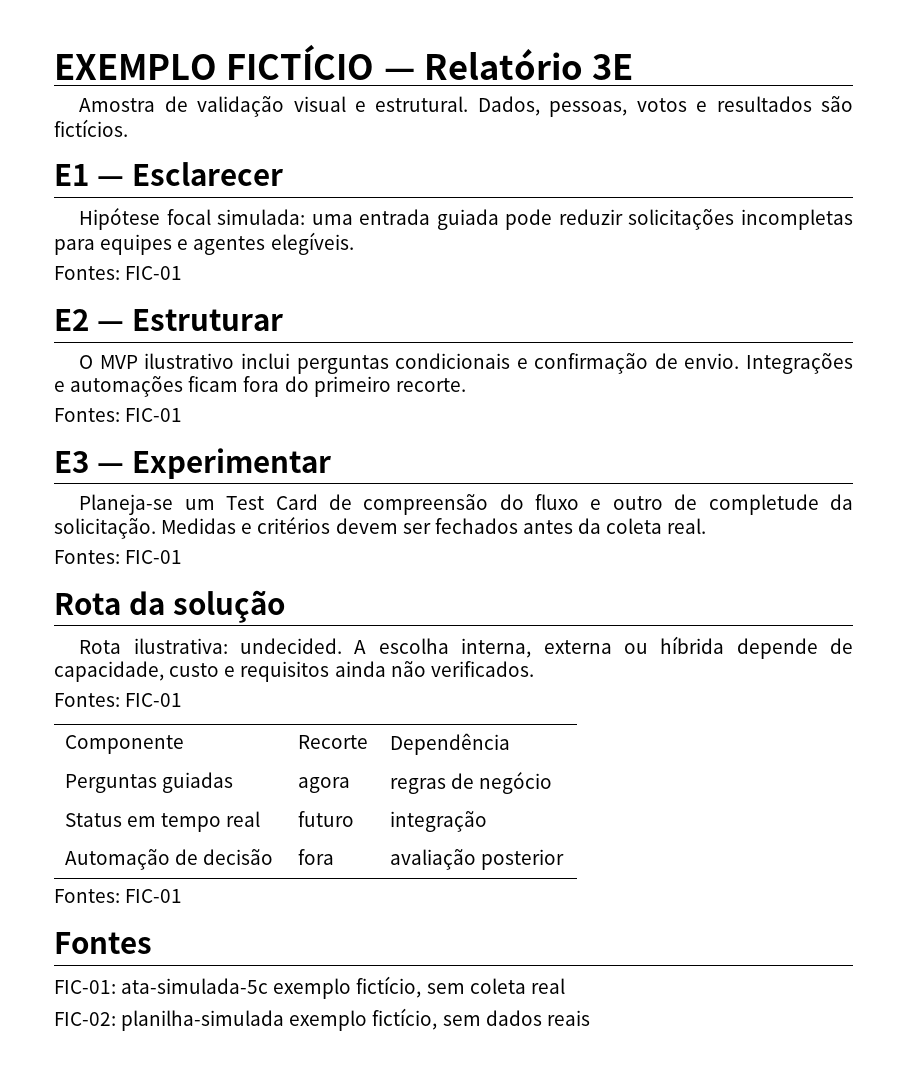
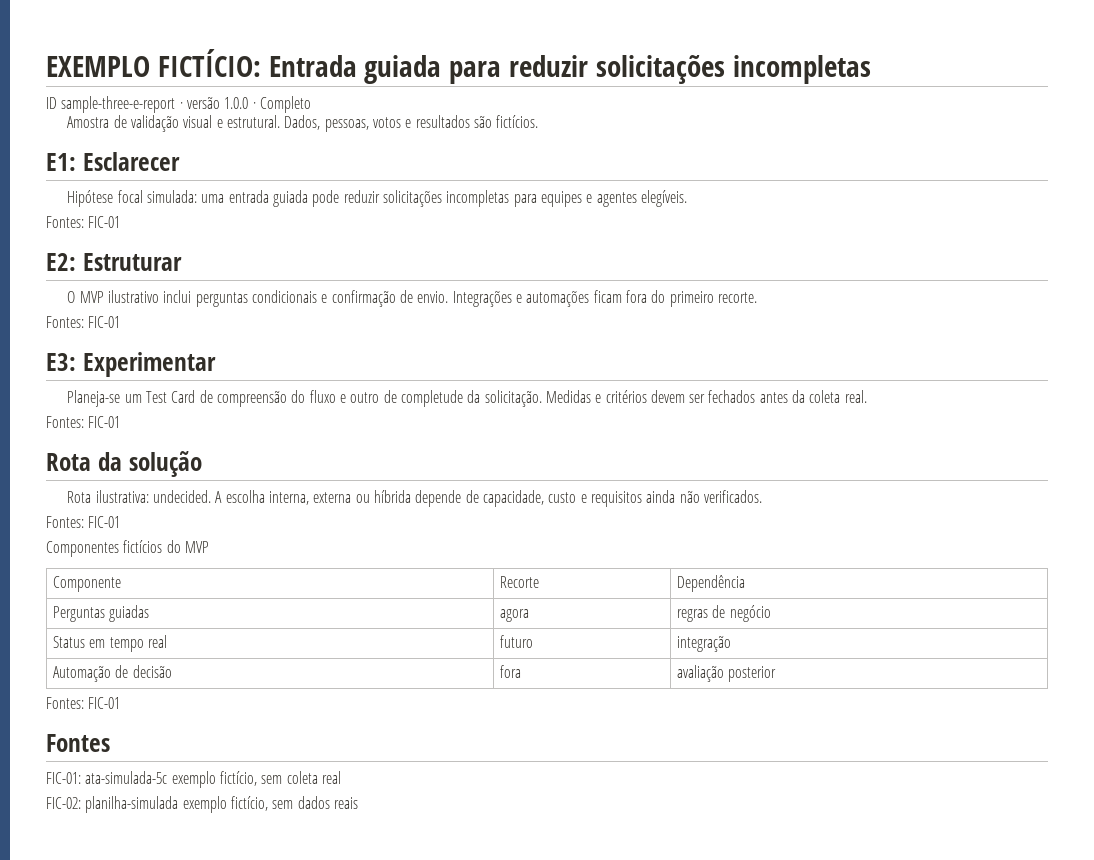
[226,44,634,80] FICTÍCIO — Relatório 3E -> [157,49,871,84] [46,96,311,113] FICTÍCIO: Entrada guiada para reduzir solicitações incompletas // ID sample-three-e-report · versão 1.0.0 · Completo
[54,164,124,186] E1 — -> [46,153,76,171] E1:
[54,309,124,331] E2 — -> [46,253,76,271] E2:
[54,451,124,473] E3 — -> [46,353,76,371] E3:
(183, 700) none -> [46,540,209,557] // Componentes fictícios do MVP

